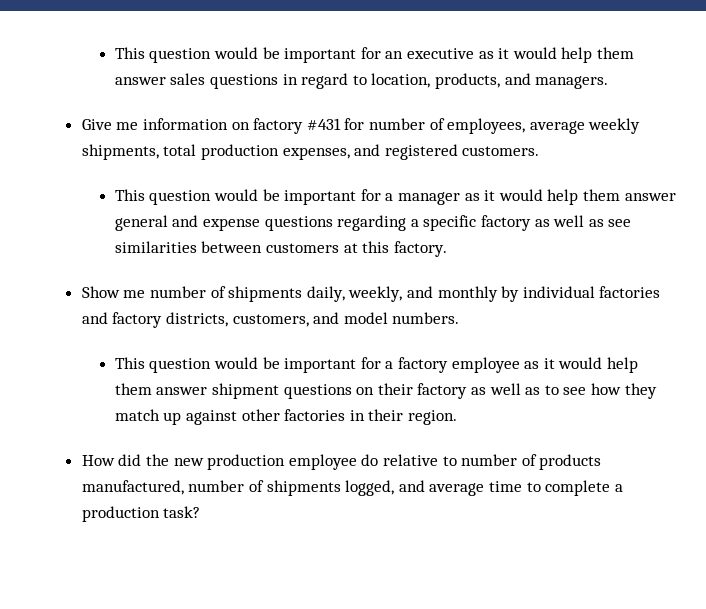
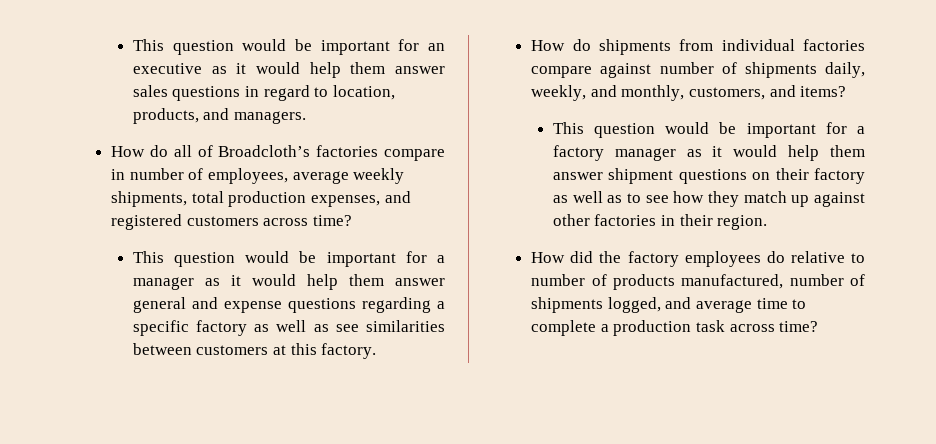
[81,118,365,134] Give me information on factory #431 for -> [111,145,445,161] [111,169,126,180] How do all of Broadcloth’s factories compare in
[462,146,540,156] customers. -> [186,215,353,226] customers across time?
[81,286,146,298] Show me -> [531,39,865,55] [531,63,652,78] How do shipments from individual factories compare against
[437,286,661,302] [81,312,460,328] monthly by individual factories and factory districts, customers, and model numbers. -> [621,85,847,101] monthly, customers, and items?
[451,357,520,373] employee -> [614,148,676,161] manager
[173,454,357,470] new production employee -> [627,251,761,267] factory employees
[163,506,201,518] task? -> [696,320,819,332] task across time?

